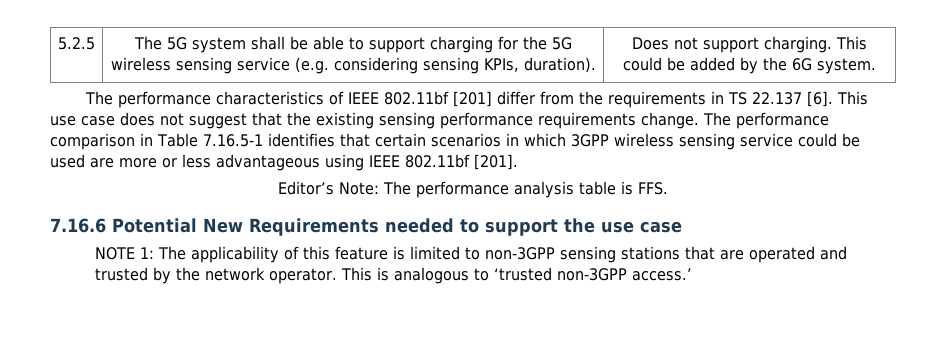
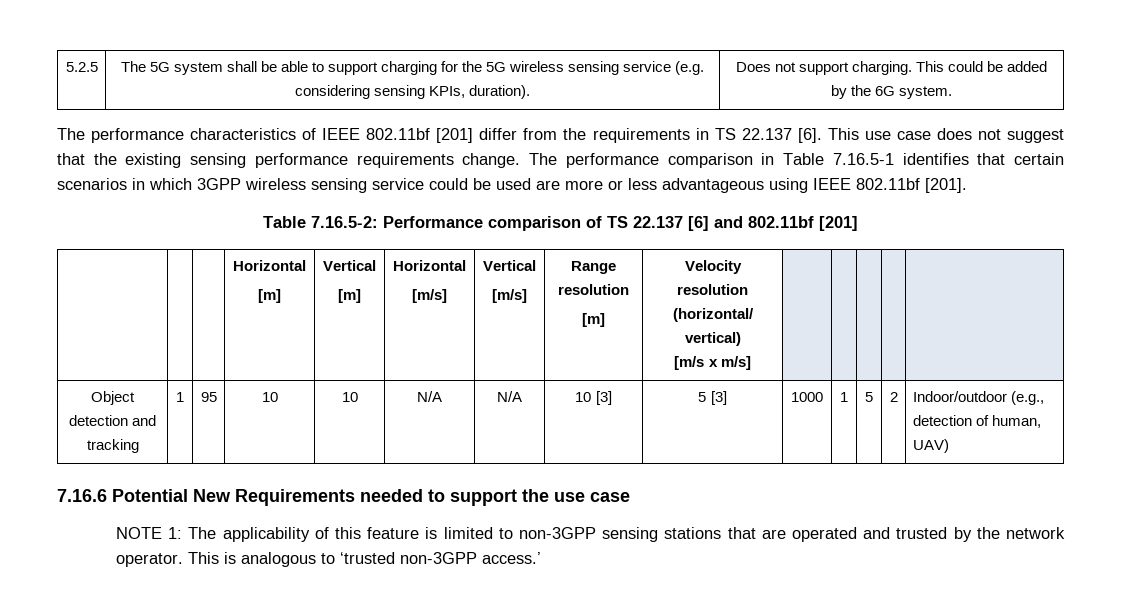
[278,181,668,198] Editor’s Note: The performance analysis table is FFS. -> [263,216,858,231] [233,260,306,271] [258,289,281,303] [323,260,376,271] [338,289,361,303] [393,260,466,271] [412,289,447,303] [483,260,536,271] [492,289,527,303] [571,261,616,274] [558,284,629,295] [582,313,605,327] [684,260,742,274] [677,284,748,295] [672,308,754,322] [684,332,741,346] [674,356,751,370] [91,391,135,405] [68,415,157,426] [86,439,139,453] [176,392,184,402] [200,392,217,402] [261,392,278,402] [341,392,358,402] [417,391,442,402] [497,391,522,402] [575,391,612,405] [698,391,727,405] [791,392,823,402] [840,392,848,402] [865,392,873,402] [889,392,898,402] [912,391,1044,405] [912,415,1042,428] [912,439,949,453] Table 7.16.5-2: Performance comparison of TS 22.137 [6] and 802.11bf [201] // | | | Horizontal // [m] | Vertical // [m] | Horizontal // [m/s] | Vertical // [m/s] | Range resolution // [m] | Velocity resolution (horizontal/ vertical) // [m/s x m/s] | | | | | // Object detection and tracking | 1 | 95 | 10 | 10 | N/A | N/A | 10 [3] | 5 [3] | 1000 | 1 | 5 | 2 | Indoor/outdoor (e.g., detection of human, UAV)

